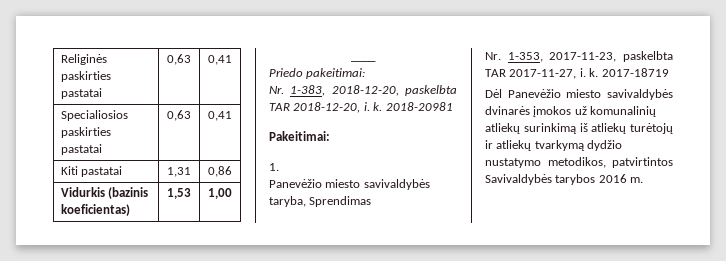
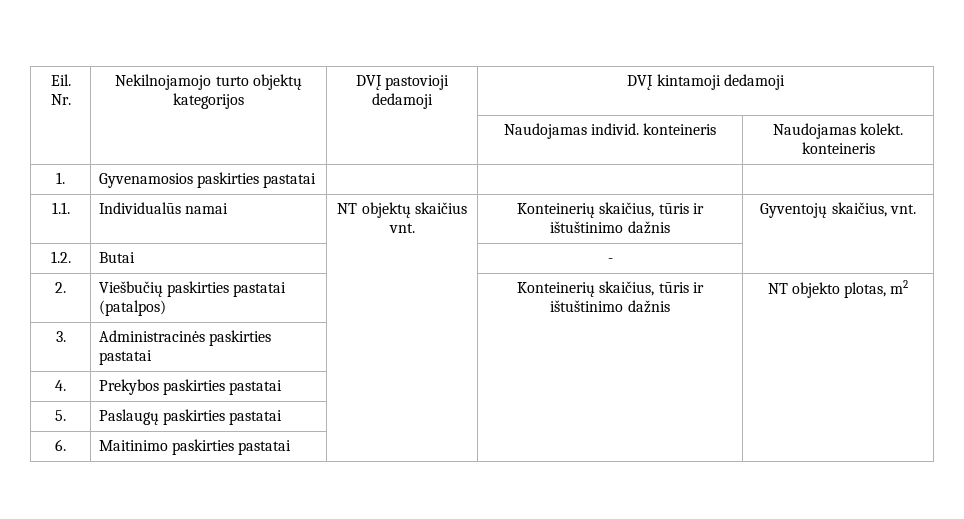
[60,54,107,65] [60,71,111,82] [60,88,102,99] [167,54,191,65] [208,55,232,65] [60,110,128,121] [60,127,111,138] [60,144,102,155] [167,110,191,121] [208,111,232,121] [60,166,123,177] [167,167,191,177] [208,166,232,177] [60,187,149,199] [60,204,130,216] [167,188,191,199] [208,188,232,199] [351,60,376,62] [269,68,366,79] [269,85,457,96] [269,102,453,113] [269,131,330,141] [269,163,279,171] [269,179,430,190] [269,196,372,207] [485,51,673,62] [485,68,669,79] [485,89,673,100] [485,106,657,117] [485,123,673,134] [485,140,623,151] [485,157,673,168] [485,174,644,185] Religinės paskirties pastatai | 0,63 | 0,41 // Specialiosios paskirties pastatai | 0,63 | 0,41 // Kiti pastatai | 1,31 | 0,86 // Vidurkis (bazinis koeficientas) | 1,53 | 1,00 // ____ // Priedo pakeitimai: // Nr. 1-383, 2018-12-20, paskelbta TAR 2018-12-20, i. k. 2018-20981 // Pakeitimai: // 1. // Panevėžio miesto savivaldybės taryba, Sprendimas // Nr. 1-353, 2017-11-23, paskelbta TAR 2017-11-27, i. k. 2017-18719 // Dėl Panevėžio miesto savivaldybės dvinarės įmokos už komunalinių atliekų surinkimą iš atliekų turėtojų ir atliekų tvarkymą dydžio nustatymo metodikos, patvirtintos Savivaldybės tarybos 2016 m. -> [50,74,71,86] [50,94,71,105] [115,74,302,90] [173,93,245,109] [355,75,450,90] [372,93,433,109] [627,74,785,90] [503,123,717,139] [772,123,904,139] [801,142,875,154] [56,172,65,184] [98,172,317,188] [51,202,70,214] [98,202,228,214] [337,202,467,218] [388,223,415,233] [517,202,704,218] [550,221,670,234] [760,202,916,218] [50,251,71,263] [98,252,135,263] [607,258,613,263] [55,282,66,293] [98,281,287,297] [98,300,166,316] [517,281,704,297] [550,300,670,313] [767,280,909,298] [55,331,66,342] [98,330,271,346] [98,350,152,365] [55,380,66,391] [98,379,283,395] [55,410,66,421] [98,409,283,425] [55,439,66,451] [98,439,292,455] Eil. Nr. | Nekilnojamojo turto objektų kategorijos | DVĮ pastovioji dedamoji | DVĮ kintamoji dedamoji // | | | Naudojamas individ. konteineris | Naudojamas kolekt. konteineris // 1. | Gyvenamosios paskirties pastatai | | | // 1.1. | Individualūs namai | NT objektų skaičius vnt. | Konteinerių skaičius, tūris ir ištuštinimo dažnis | Gyventojų skaičius, vnt. // 1.2. | Butai | | - | // 2. | Viešbučių paskirties pastatai (patalpos) | | Konteinerių skaičius, tūris ir ištuštinimo dažnis | NT objekto plotas, m2 // 3. | Administracinės paskirties pastatai | | | // 4. | Prekybos paskirties pastatai | | | // 5. | Paslaugų paskirties pastatai | | | // 6. | Maitinimo paskirties pastatai | | |

